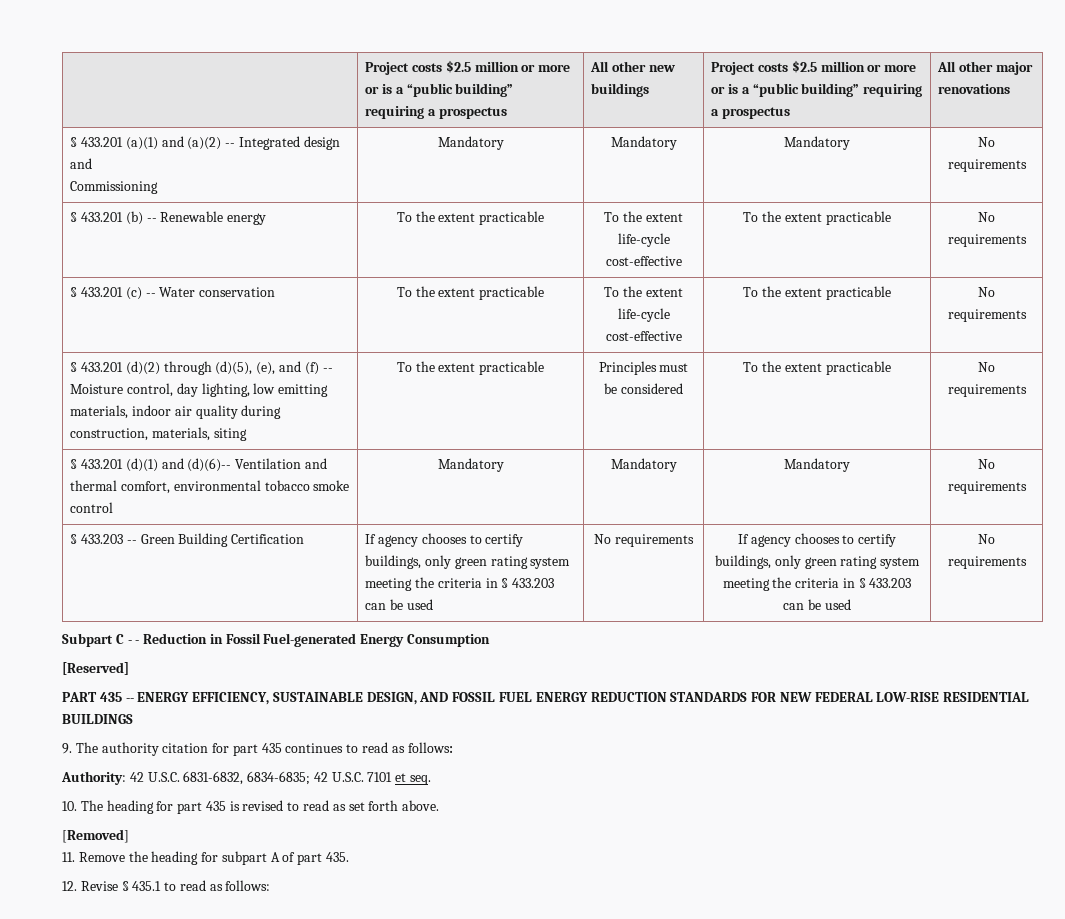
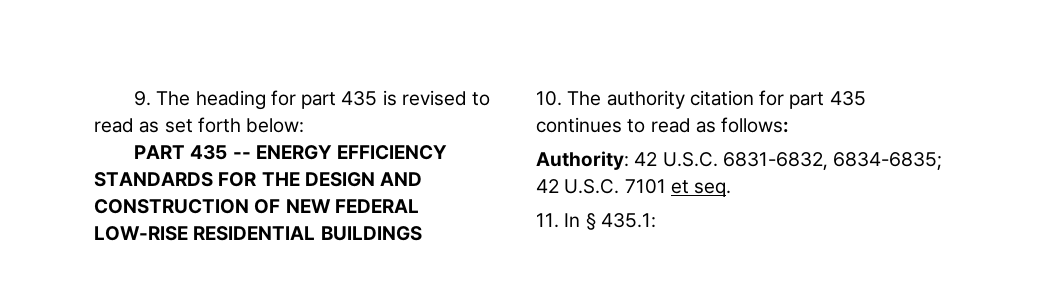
[365,60,571,75] [365,83,514,97] [365,106,507,119] [590,61,675,72] [591,83,650,97] [711,60,917,75] [711,83,923,97] [711,107,791,119] [937,61,1033,75] [938,84,1011,94] [70,136,340,150] [70,158,93,169] [70,181,159,194] [437,136,504,150] [610,136,677,150] [784,136,850,150] [978,137,995,147] [947,159,1027,172] [70,211,267,225] [396,211,545,225] [604,211,683,222] [617,233,670,247] [605,256,682,266] [743,211,891,225] [978,212,995,222] [947,234,1027,247] [70,287,276,300] [396,286,545,300] [604,286,683,297] [617,308,670,322] [605,331,682,341] [743,286,891,300] [978,287,995,297] [947,309,1027,322] [70,361,333,375] [70,383,329,397] [70,405,282,419] [70,427,247,441] [396,361,545,375] [598,361,689,375] [604,383,683,394] [743,361,891,375] [978,362,995,372] [947,384,1027,397] [70,458,328,472] [70,480,350,494] [70,502,114,513] [437,458,504,472] [610,458,677,472] [784,458,850,472] [978,459,995,469] [947,481,1027,494] [70,533,305,547] [365,533,524,547] [365,555,571,569] [365,577,555,591] [365,599,433,610] [594,534,694,547] [737,533,897,547] [714,555,921,569] [722,577,912,591] [783,599,851,610] [978,534,995,544] [947,556,1027,569] [62,633,491,647] [62,662,129,675] [62,692,777,705] | Project costs $2.5 million or more or is a “public building” requiring a prospectus | All other new buildings | Project costs $2.5 million or more or is a “public building” requiring a prospectus | All other major renovations // § 433.201 (a)(1) and (a)(2) -- Integrated design and // Commissioning | Mandatory | Mandatory | Mandatory | No requirements // § 433.201 (b) -- Renewable energy | To the extent practicable | To the extent life-cycle cost-effective | To the extent practicable | No requirements // § 433.201 (c) -- Water conservation | To the extent practicable | To the extent life-cycle cost-effective | To the extent practicable | No requirements // § 433.201 (d)(2) through (d)(5), (e), and (f) -- Moisture control, day lighting, low emitting materials, indoor air quality during construction, materials, siting | To the extent practicable | Principles must be considered | To the extent practicable | No requirements // § 433.201 (d)(1) and (d)(6)-- Ventilation and thermal comfort, environmental tobacco smoke control | Mandatory | Mandatory | Mandatory | No requirements // § 433.203 -- Green Building Certification | If agency chooses to certify buildings, only green rating system meeting the criteria in § 433.203 can be used | No requirements | If agency chooses to certify buildings, only green rating system meeting the criteria in § 433.203 can be used | No requirements // Subpart C - - Reduction in Fossil Fuel-generated Energy Consumption // [Reserved] // PART 435 -- ENERGY EFFICIENCY, SUSTAINABLE DESIGN, AND FOSSIL FUEL ENERGY REDUCTION STANDARDS FOR -> [134,90,491,110] [94,117,305,133] [134,145,448,160] [94,172,423,187] [94,199,281,214] 9. The heading for part 435 is revised to read as set forth below: // PART 435 -- ENERGY EFFICIENCY STANDARDS FOR THE DESIGN AND CONSTRUCTION OF
[62,743,72,754] 9. -> [536,91,562,106] 10.
[62,800,440,814] [62,829,129,843] [62,851,350,865] [62,880,271,891] 10. The heading for part 435 is revised to read as set forth above. // [Removed] // 11. Remove the heading for subpart A of part 435. // 12. Revise § 435.1 to read as follows: -> [536,213,656,230] 11. In § 435.1:

